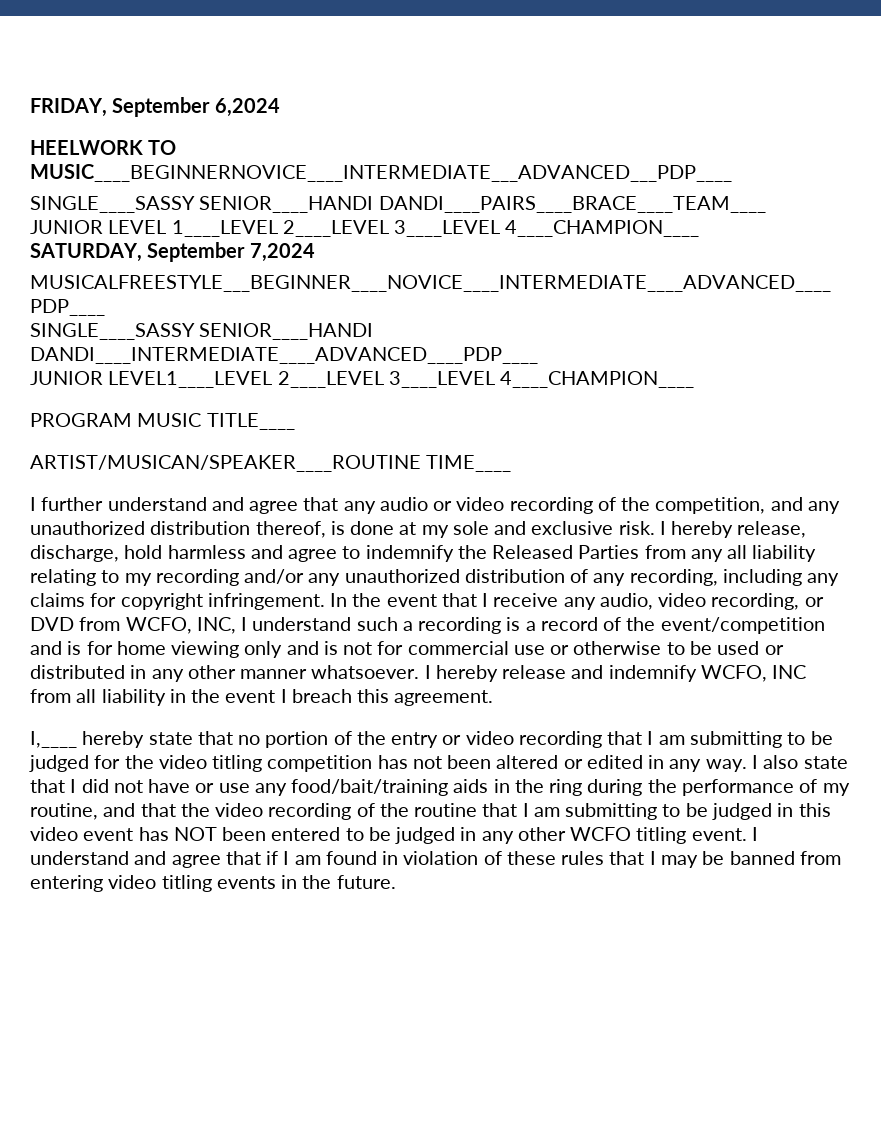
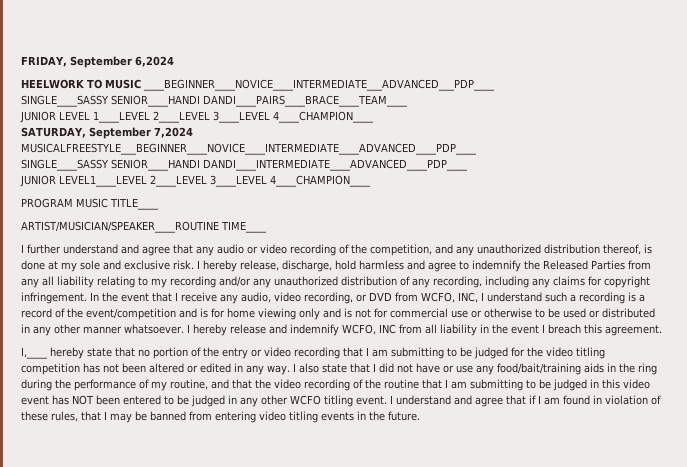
[30,164,732,182] MUSIC____BEGINNERNOVICE____INTERMEDIATE___ADVANCED___PDP____ -> [105,79,495,91] MUSIC ____BEGINNER____NOVICE____INTERMEDIATE___ADVANCED___PDP____
[30,455,421,472] ARTIST/MUSICAN/SPEAKER____ROUTINE -> [21,221,219,233] ARTIST/MUSICIAN/SPEAKER____ROUTINE
[561,851,605,865] rules -> [51,411,78,422] rules,

